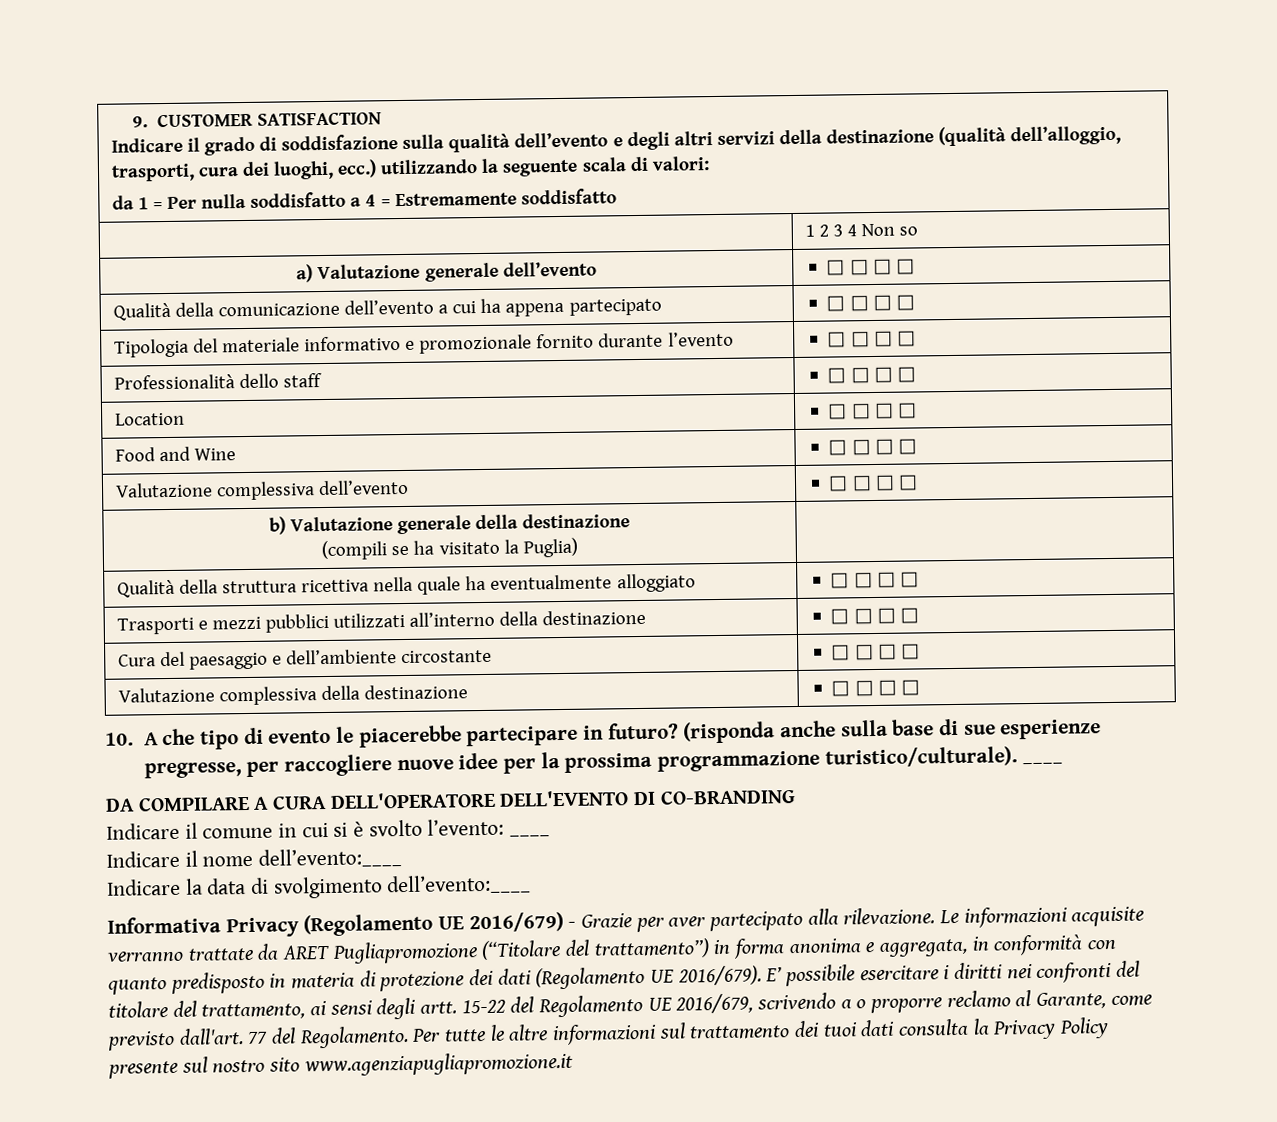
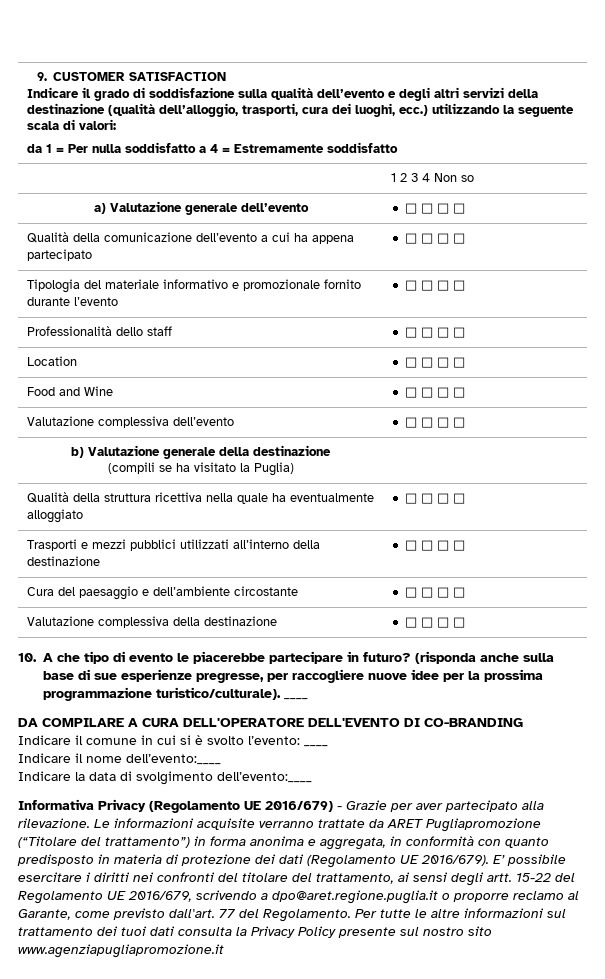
(852, 1004) none -> [272,890,438,904] dpo@aret.regione.puglia.it

